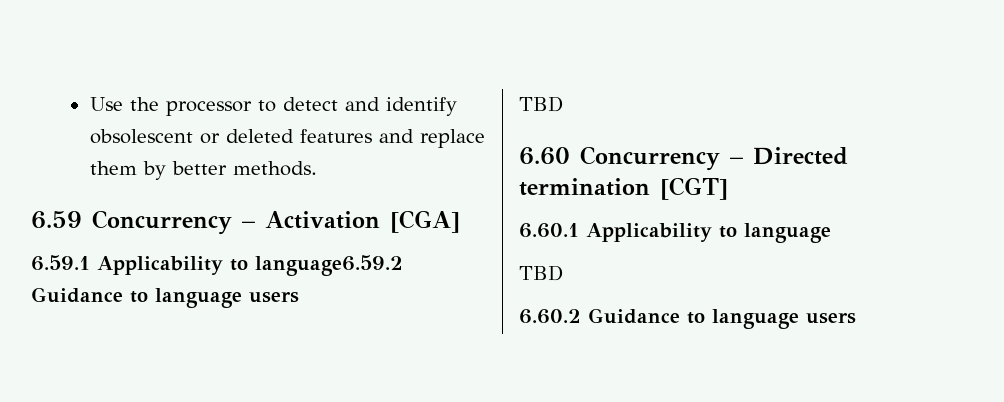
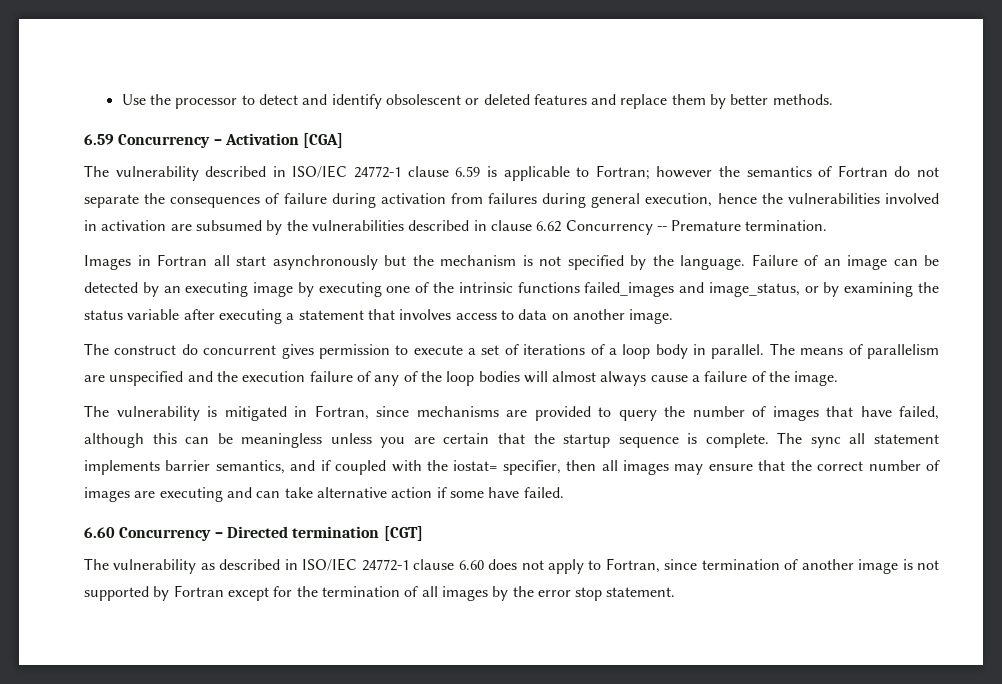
[31,255,403,276] [31,287,299,308] [519,96,563,112] 6.59.1 Applicability to language6.59.2 Guidance to language users // TBD -> [84,165,939,181] [84,193,939,208] [84,220,828,235] [84,254,939,270] [84,282,940,297] [84,309,674,324] [84,343,940,359] [84,371,839,386] [84,405,939,421] [84,432,939,448] [84,460,941,475] [84,487,564,502] The vulnerability described in ISO/IEC 24772-1 clause 6.59 is applicable to Fortran; however the semantics of Fortran do not separate the consequences of failure during activation from failures during general execution, hence the vulnerabilities involved in activation are subsumed by the vulnerabilities described in clause 6.62 Concurrency -- Premature termination. // Images in Fortran all start asynchronously but the mechanism is not specified by the language. Failure of an image can be detected by an executing image by executing one of the intrinsic functions failed_images and image_status, or by examining the status variable after executing a statement that involves access to data on another image. // The construct do concurrent gives permission to execute a set of iterations of a loop body in parallel. The means of parallelism are unspecified and the execution failure of any of the loop bodies will almost always cause a failure of the image. // The vulnerability is mitigated in Fortran, since mechanisms are provided to query the number of images that have failed, although this can be meaningless unless you are certain that the startup sequence is complete. The sync all statement implements barrier semantics, and if coupled with the iostat= specifier, then all images may ensure that the correct number of images are executing and can take alternative action if some have failed.
[519,223,831,243] [519,265,563,281] [519,308,856,329] 6.60.1 Applicability to language // TBD // 6.60.2 Guidance to language users -> [84,558,940,574] [84,585,676,601] The vulnerability as described in ISO/IEC 24772-1 clause 6.60 does not apply to Fortran, since termination of another image is not supported by Fortran except for the termination of all images by the error stop statement.

